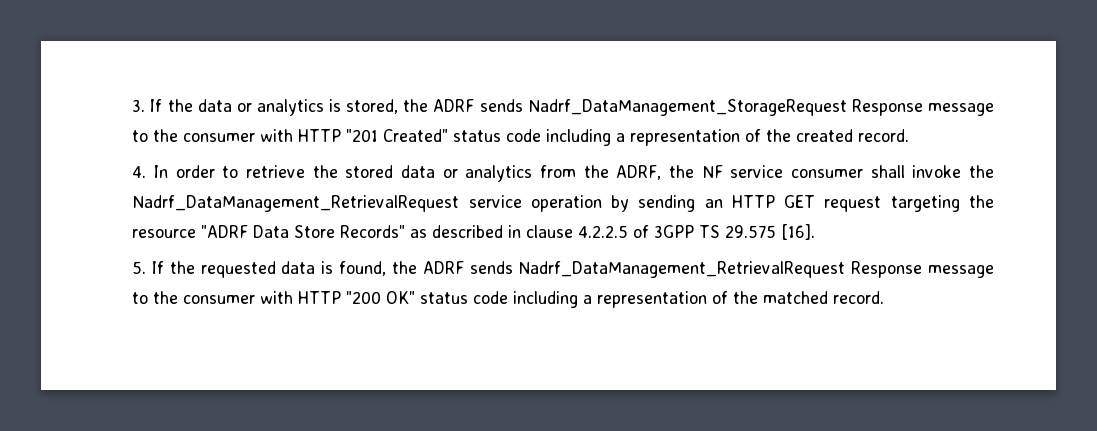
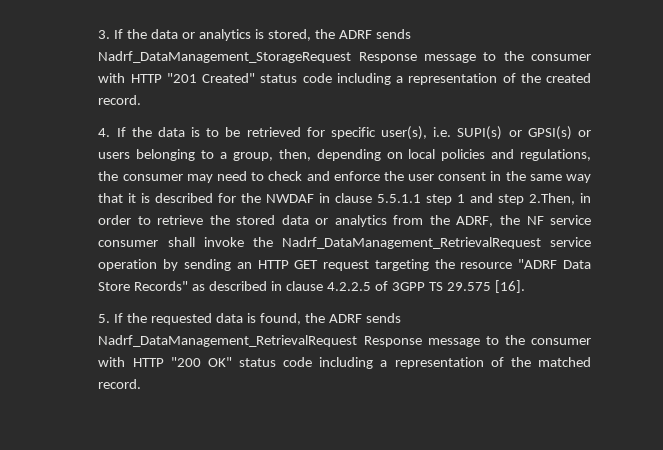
[153,165,168,178] In -> [116,126,591,140] [98,149,591,161] [98,171,591,183] [98,193,592,205] If the data is to be retrieved for specific user(s), i.e. SUPI(s) or GPSI(s) or users belonging to a group, then, depending on local policies and regulations, the consumer may need to check and enforce the user consent in the same way that it is described for the NWDAF in clause 5.5.1.1 step 1 and step 2.Then, in

